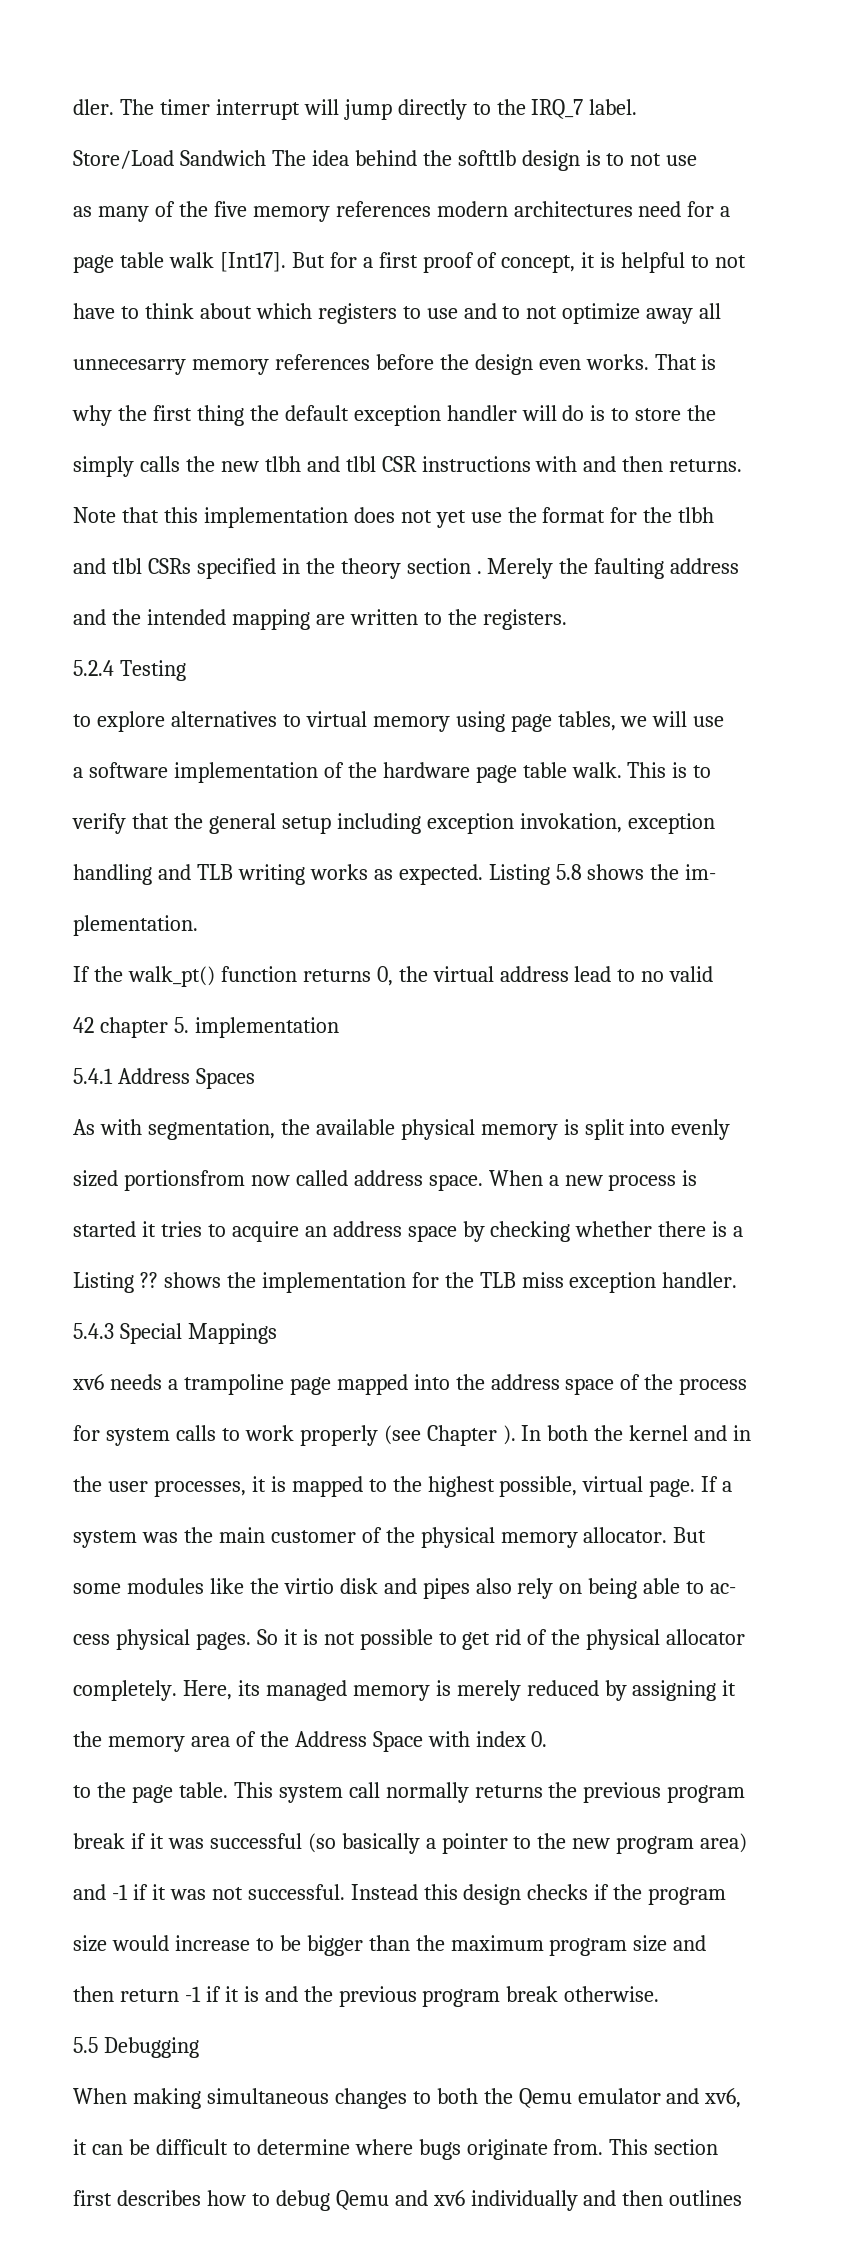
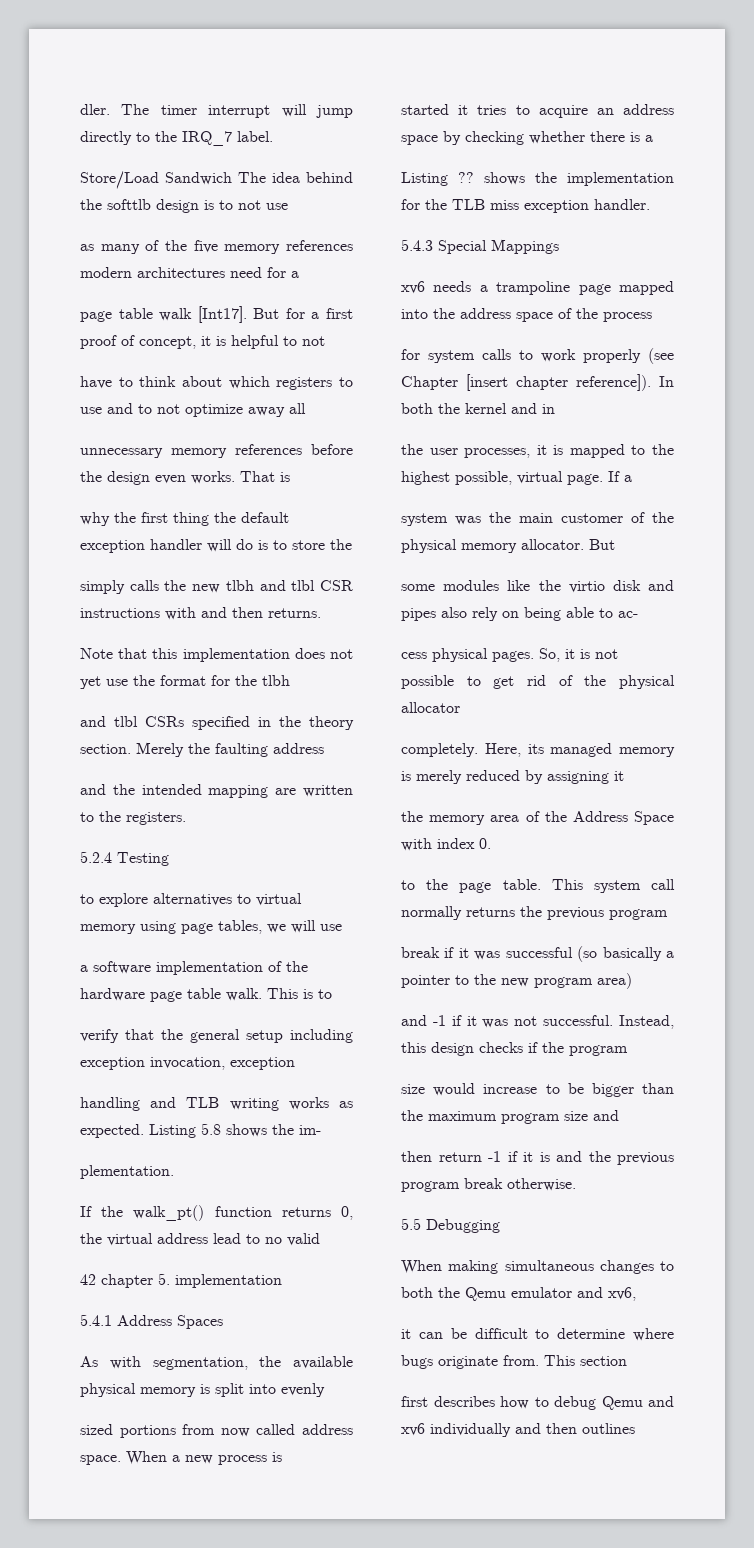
[73,359,186,375] unnecesarry -> [80,448,163,458] unnecessary
[406,558,482,574] section . -> [80,744,131,754] section.
[519,813,622,833] invokation, -> [150,1057,225,1070] invocation,
[123,1170,245,1191] portionsfrom -> [119,1424,216,1438] portions from
[502,1425,516,1445] ). -> [466,374,651,391] [insert chapter reference]).
[256,1629,278,1645] So -> [539,648,560,662] So,
[350,1884,418,1900] Instead -> [619,1015,674,1029] Instead,

